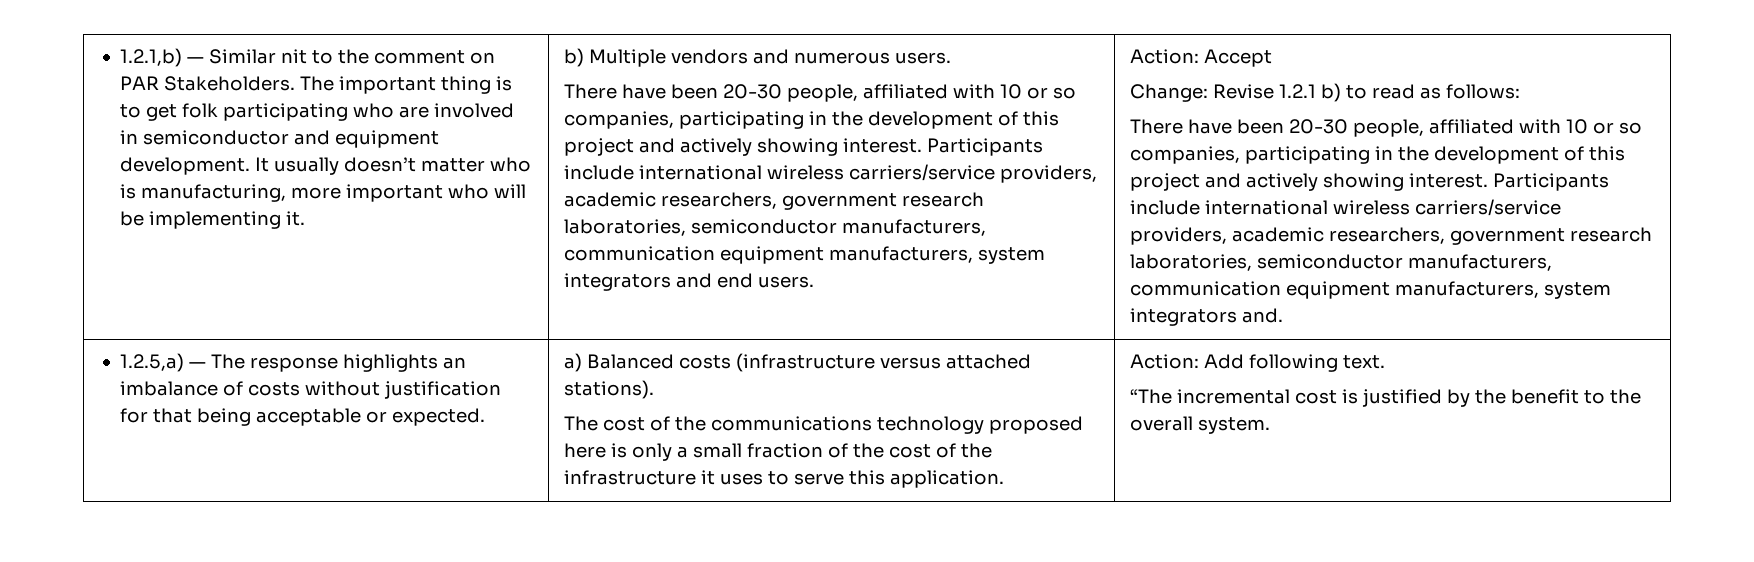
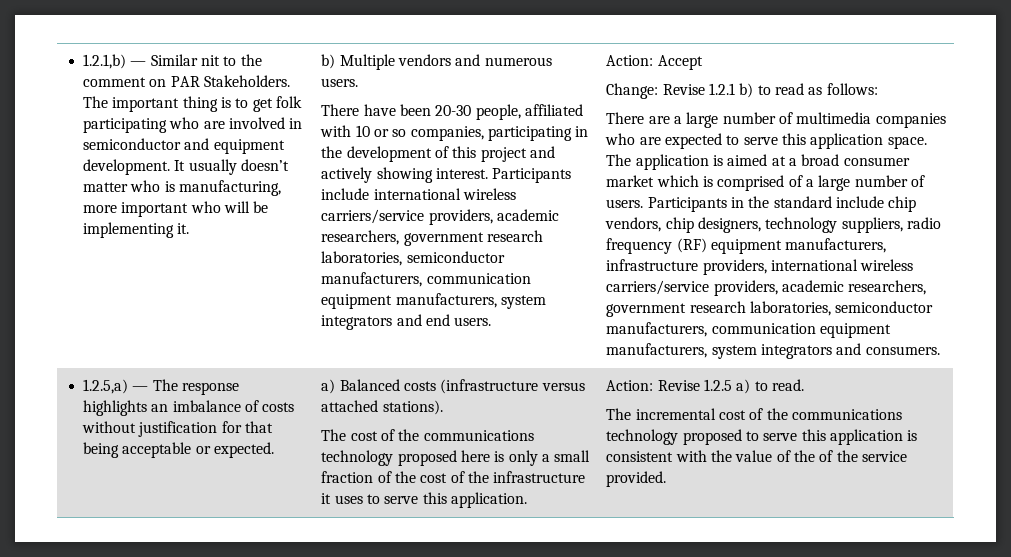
[1188,119,1643,137] [1130,146,1626,164] [1130,173,1610,191] [1130,200,1201,215] have been 20-30 people, affiliated with 10 or so companies, participating in the development of this project and actively showing interest. Participants include -> [648,112,946,128] [605,133,927,149] [606,154,910,170] [606,175,925,191] [606,196,917,212] [605,217,941,233] [606,238,887,254] [606,259,767,275] are a large number of multimedia companies who are expected to serve this application space. The application is aimed at a broad consumer market which is comprised of a large number of users. Participants in the standard include chip vendors, chip designers, technology suppliers, radio frequency (RF) equipment manufacturers, infrastructure providers,
[1242,308,1284,323] and. -> [836,343,940,355] and consumers.
[1204,354,1386,372] [1130,389,1642,407] [1130,416,1271,434] Add following text. // “The incremental cost is justified by the benefit to the overall system. -> [657,379,804,394] [606,408,902,420] [606,429,918,445] [606,450,907,462] [606,471,667,487] Revise 1.2.5 a) to read. // The incremental cost of the communications technology proposed to serve this application is consistent with the value of the of the service provided.

